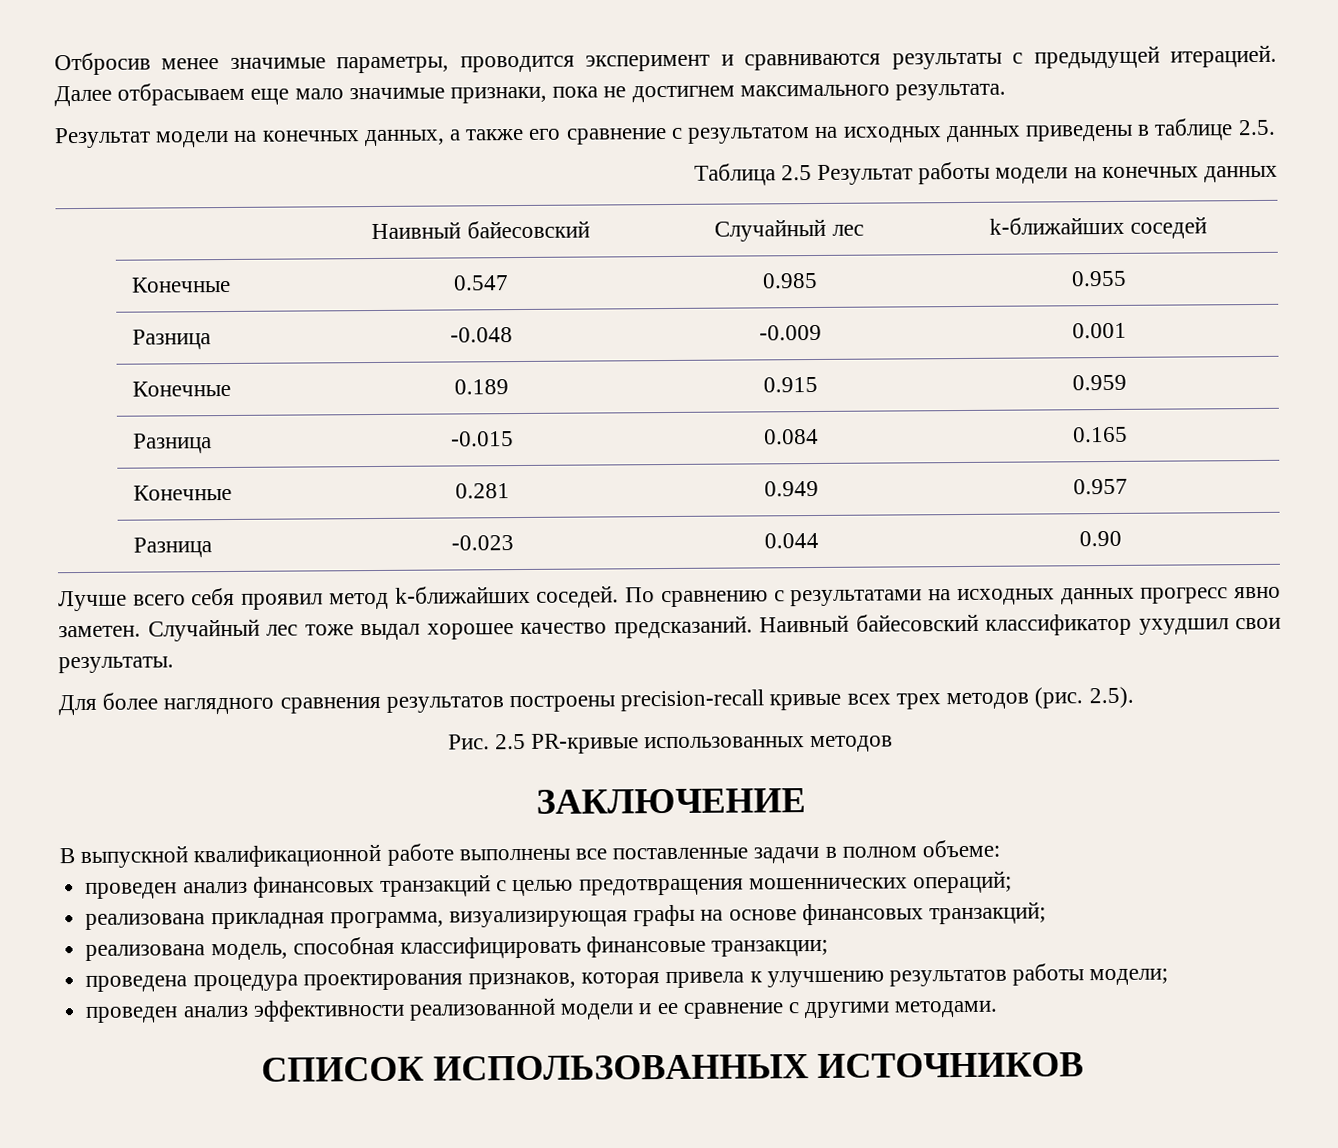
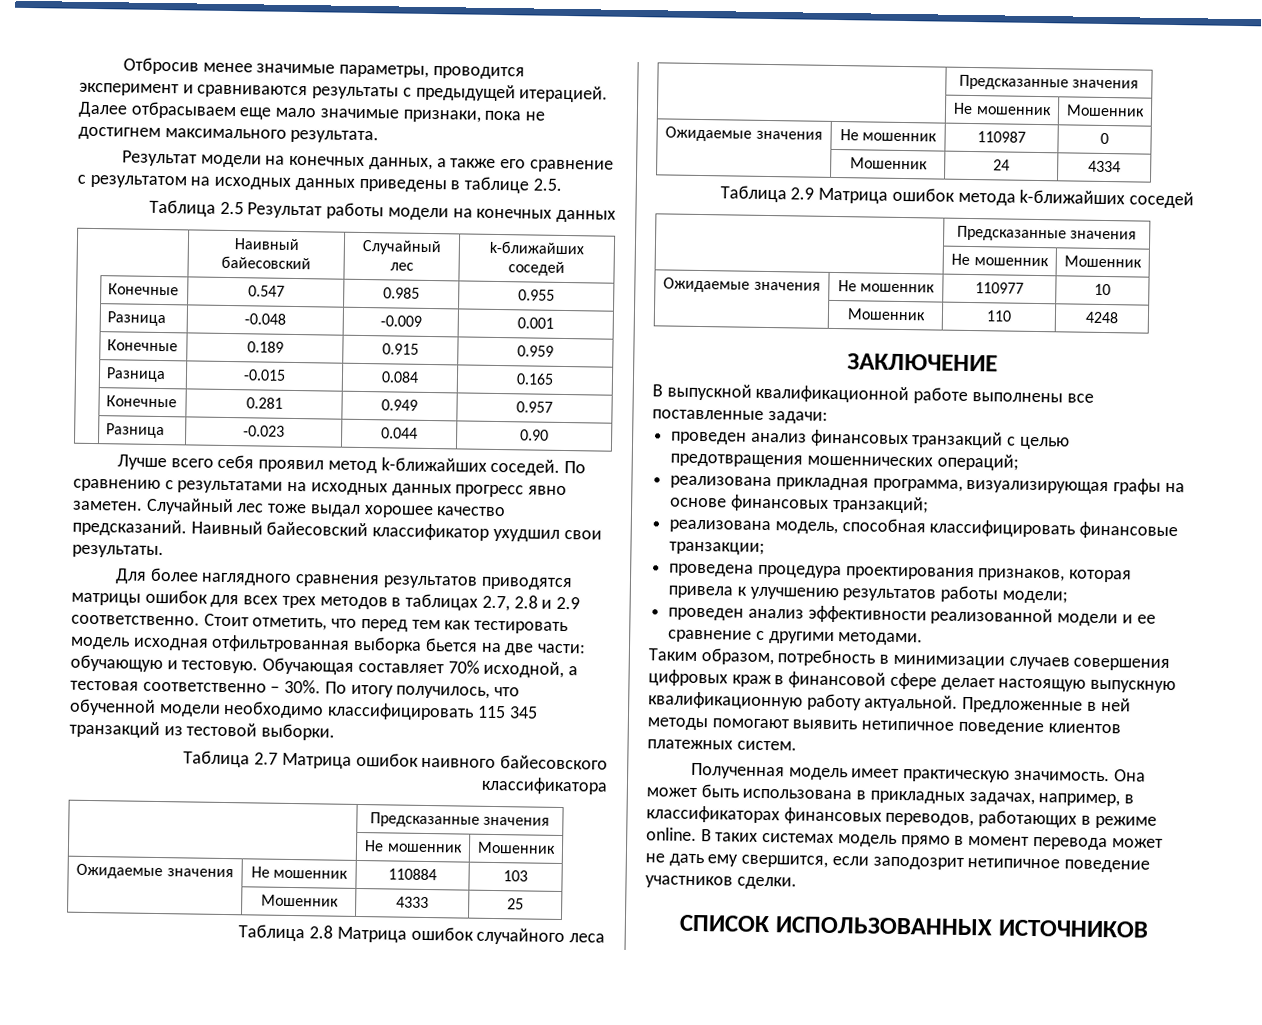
[509,686,1134,713] [447,733,894,754] построены precision-recall кривые всех трех методов (рис. 2.5). // Рис. 2.5 PR-кривые использованных методов -> [480,576,573,591] [71,589,580,612] [71,613,569,635] [70,634,587,656] [70,654,579,679] [70,679,521,699] [69,698,538,721] [69,720,336,741] [183,750,608,770] [481,776,608,795] [369,812,551,828] [364,840,463,853] [477,841,556,854] [76,863,234,880] [250,866,349,879] [388,868,437,881] [503,870,528,882] [260,894,339,907] [396,896,429,909] [507,898,524,910] [238,924,606,946] [958,74,1140,91] [953,102,1052,116] [1066,104,1145,117] [665,126,823,142] [839,129,938,142] [977,131,1026,143] [1100,132,1109,145] [849,157,928,170] [993,159,1010,171] [1088,160,1121,173] [719,185,1194,209] [956,225,1138,242] [951,253,1049,267] [1064,255,1142,268] [663,277,821,293] [837,280,936,293] [975,282,1024,294] [1094,283,1111,296] [846,308,926,321] [986,310,1012,322] [1085,311,1119,324] приводятся матрицы ошибок для всех трех методов в таблицах 2.7, 2.8 и 2.9 соответственно. Стоит отметить, что перед тем как тестировать модель исходная отфильтрованная выборка бьется на две части: обучающую и тестовую. Обучающая составляет 70% исходной, а тестовая соответственно – 30%. По итогу получилось, что обученной модели необходимо классифицировать 115 345 транзакций из тестовой выборки. // Таблица 2.7 Матрица ошибок наивного байесовского классификатора // | Предсказанные значения // | Не мошенник | Мошенник // Ожидаемые значения | Не мошенник | 110884 | 103 // | Мошенник | 4333 | 25 // Таблица 2.8 Матрица ошибок случайного леса // | Предсказанные значения // | Не мошенник | Мошенник // Ожидаемые значения | Не мошенник | 110987 | 0 // | Мошенник | 24 | 4334 // Таблица 2.9 Матрица ошибок метода k-ближайших соседей // | Предсказанные значения // | Не мошенник | Мошенник // Ожидаемые значения | Не мошенник | 110977 | 10 // | Мошенник | 110 | 4248
[753,839,1001,864] задачи в полном объеме: -> [767,411,828,424] задачи:
(999, 1009) none -> [648,648,1171,672] [648,669,1177,694] [648,691,1131,714] [647,717,1121,736] [647,739,797,751] [691,762,1146,783] [646,784,1135,807] [646,805,1157,829] [646,827,1163,851] [645,853,1151,873] [645,875,797,890] // Таким образом, потребность в минимизации случаев совершения цифровых краж в финансовой сфере делает настоящую выпускную квалификационную работу актуальной. Предложенные в ней методы помогают выявить нетипичное поведение клиентов платежных систем. // Полученная модель имеет практическую значимость. Она может быть использована в прикладных задачах, например, в классификаторах финансовых переводов, работающих в режиме online. В таких системах модель прямо в момент перевода может не дать ему свершится, если заподозрит нетипичное поведение участников сделки.

